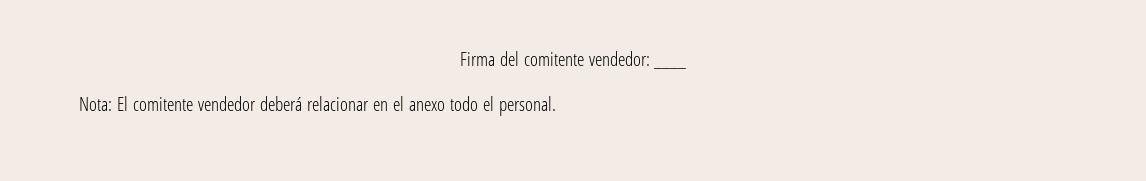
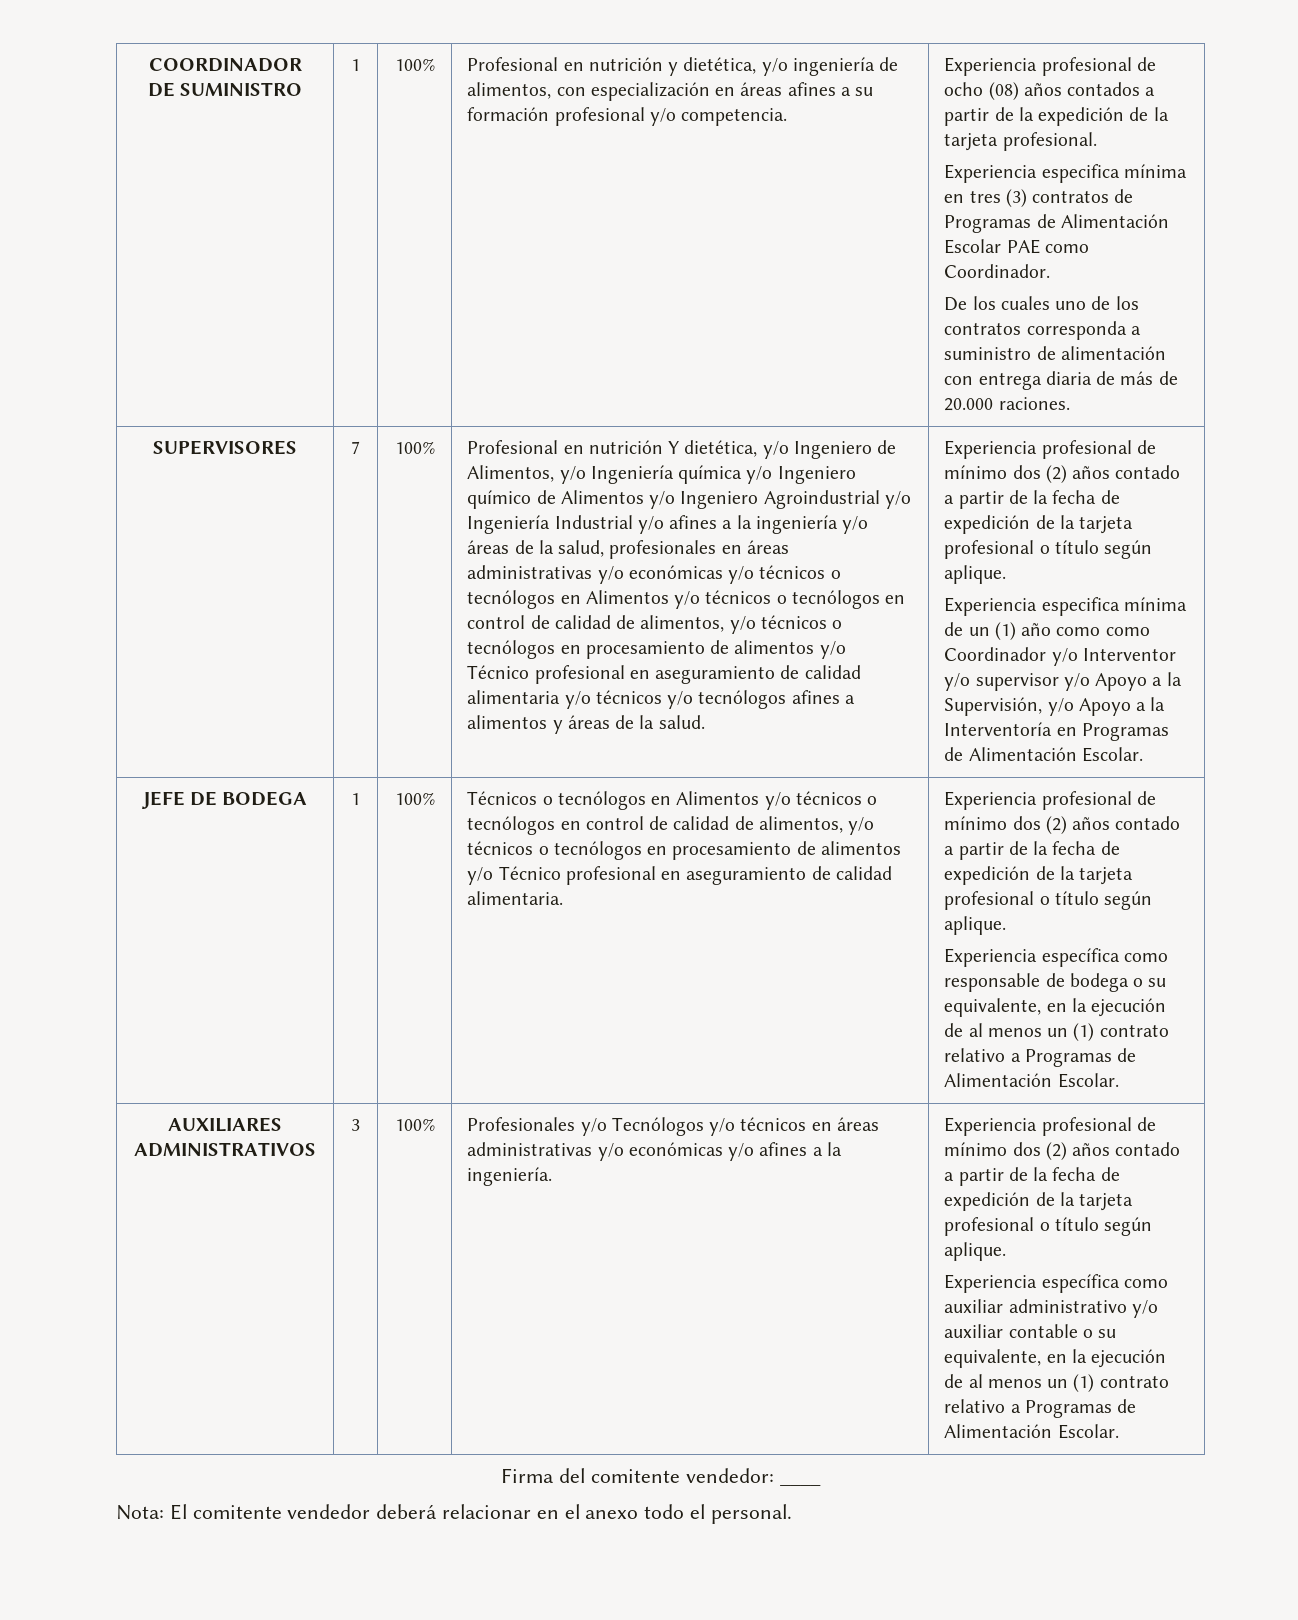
(459, 59) none -> [148,58,302,72] [147,82,303,97] [351,59,360,71] [394,58,435,71] [467,57,899,76] [467,82,874,101] [467,107,788,126] [944,57,1156,76] [944,82,1156,100] [944,107,1169,126] [944,132,1097,151] [944,164,1187,183] [944,189,1134,207] [944,214,1169,233] [944,239,1089,254] [944,264,1051,278] [944,296,1139,311] [944,321,1141,340] [944,346,1166,360] [944,371,1178,390] [944,397,1070,411] [153,440,297,455] [351,441,360,454] [394,441,435,454] [467,440,897,459] [467,465,856,484] [467,490,911,509] [467,515,869,534] [467,540,789,559] [467,565,841,584] [467,590,906,609] [467,615,843,634] [467,640,846,659] [467,665,861,684] [467,690,855,709] [467,715,705,734] [944,440,1156,459] [944,465,1181,483] [944,490,1120,509] [944,515,1134,534] [944,540,1153,559] [944,565,1007,584] [944,597,1187,616] [944,622,1150,640] [944,647,1176,666] [944,672,1182,691] [944,697,1166,716] [944,722,1169,741] [944,747,1143,762] [141,791,308,809] [351,793,360,805] [394,792,435,805] [467,791,878,810] [467,816,875,835] [467,841,901,860] [467,866,892,885] [467,891,564,905] [944,791,1156,810] [944,816,1181,834] [944,841,1120,860] [944,866,1134,885] [944,891,1153,910] [944,916,1007,935] [944,948,1168,967] [944,973,1167,992] [944,998,1167,1017] [944,1023,1169,1041] [944,1048,1137,1067] [944,1073,1119,1088] [168,1117,282,1132] [134,1142,316,1157] [351,1119,360,1131] [394,1118,435,1131] [467,1117,879,1136] [467,1142,842,1161] [467,1167,553,1186] [944,1117,1156,1136] [944,1142,1181,1160] [944,1167,1120,1186] [944,1192,1134,1211] [944,1217,1153,1236] [944,1242,1007,1261] [944,1274,1168,1293] [944,1299,1158,1318] [944,1324,1117,1338] [944,1349,1167,1368] [944,1374,1169,1392] [944,1399,1137,1418] [944,1424,1119,1439] COORDINADOR DE SUMINISTRO | 1 | 100% | Profesional en nutrición y dietética, y/o ingeniería de alimentos, con especialización en áreas afines a su formación profesional y/o competencia. | Experiencia profesional de ocho (08) años contados a partir de la expedición de la tarjeta profesional. // Experiencia especifica mínima en tres (3) contratos de Programas de Alimentación Escolar PAE como Coordinador. // De los cuales uno de los contratos corresponda a suministro de alimentación con entrega diaria de más de 20.000 raciones. // SUPERVISORES | 7 | 100% | Profesional en nutrición Y dietética, y/o Ingeniero de Alimentos, y/o Ingeniería química y/o Ingeniero químico de Alimentos y/o Ingeniero Agroindustrial y/o Ingeniería Industrial y/o afines a la ingeniería y/o áreas de la salud, profesionales en áreas administrativas y/o económicas y/o técnicos o tecnólogos en Alimentos y/o técnicos o tecnólogos en control de calidad de alimentos, y/o técnicos o tecnólogos en procesamiento de alimentos y/o Técnico profesional en aseguramiento de calidad alimentaria y/o técnicos y/o tecnólogos afines a alimentos y áreas de la salud. | Experiencia profesional de mínimo dos (2) años contado a partir de la fecha de expedición de la tarjeta profesional o título según aplique. // Experiencia especifica mínima de un (1) año como como Coordinador y/o Interventor y/o supervisor y/o Apoyo a la Supervisión, y/o Apoyo a la Interventoría en Programas de Alimentación Escolar. // JEFE DE BODEGA | 1 | 100% | Técnicos o tecnólogos en Alimentos y/o técnicos o tecnólogos en control de calidad de alimentos, y/o técnicos o tecnólogos en procesamiento de alimentos y/o Técnico profesional en aseguramiento de calidad alimentaria. | Experiencia profesional de mínimo dos (2) años contado a partir de la fecha de expedición de la tarjeta profesional o título según aplique. // Experiencia específica como responsable de bodega o su equivalente, en la ejecución de al menos un (1) contrato relativo a Programas de Alimentación Escolar. // AUXILIARES ADMINISTRATIVOS | 3 | 100% | Profesionales y/o Tecnólogos y/o técnicos en áreas administrativas y/o económicas y/o afines a la ingeniería. | Experiencia profesional de mínimo dos (2) años contado a partir de la fecha de expedición de la tarjeta profesional o título según aplique. // Experiencia específica como auxiliar administrativo y/o auxiliar contable o su equivalente, en la ejecución de al menos un (1) contrato relativo a Programas de Alimentación Escolar. //

